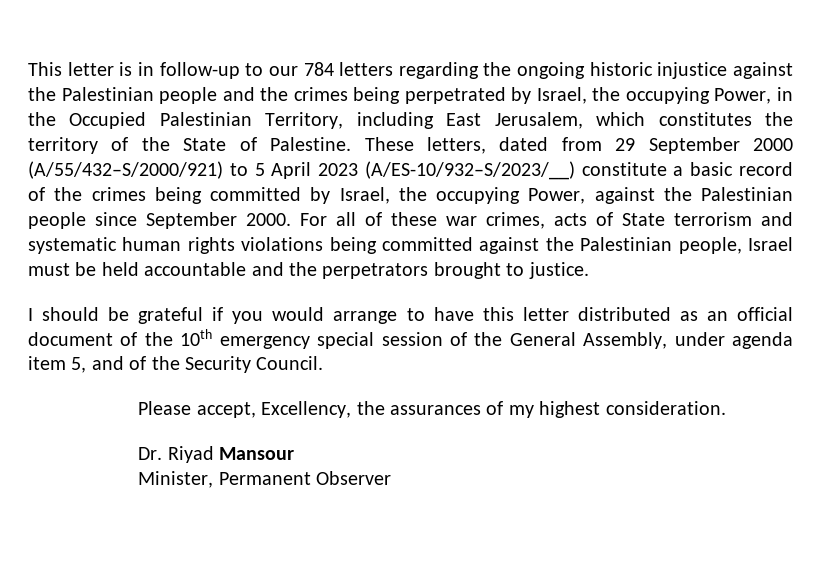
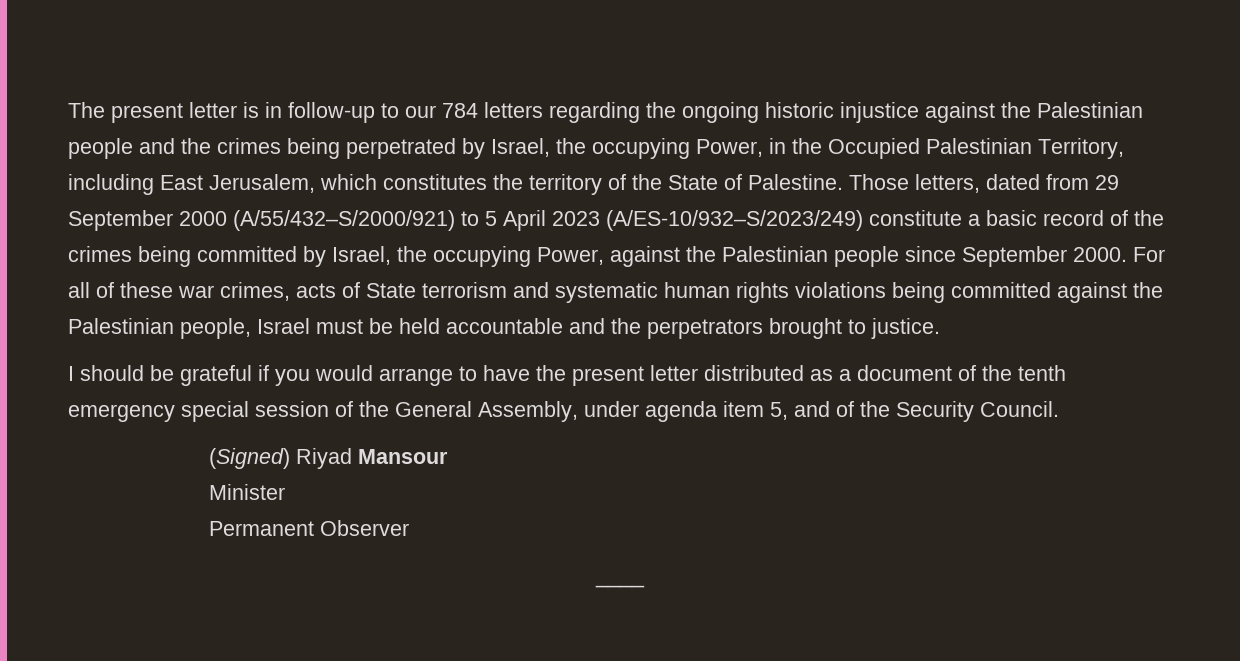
[28,62,62,76] This -> [68,102,183,123] The present
[364,137,414,151] These -> [849,174,909,190] Those
[364,161,575,180] (A/ES-10/932–S/2023/__) -> [606,210,863,231] (A/ES-10/932–S/2023/249)
[482,307,514,321] this -> [536,365,644,386] the present
[706,307,794,321] an official -> [839,369,851,381] a
[180,329,213,346] 10th -> [1018,365,1066,381] tenth
[138,401,726,418] [138,447,163,460] Please accept, Excellency, the assurances of my highest consideration. // Dr. -> [208,448,290,469] (Signed)
[138,471,214,488] Minister, -> [208,484,285,500] Minister //
(392, 478) none -> [595,583,645,588] // ____

